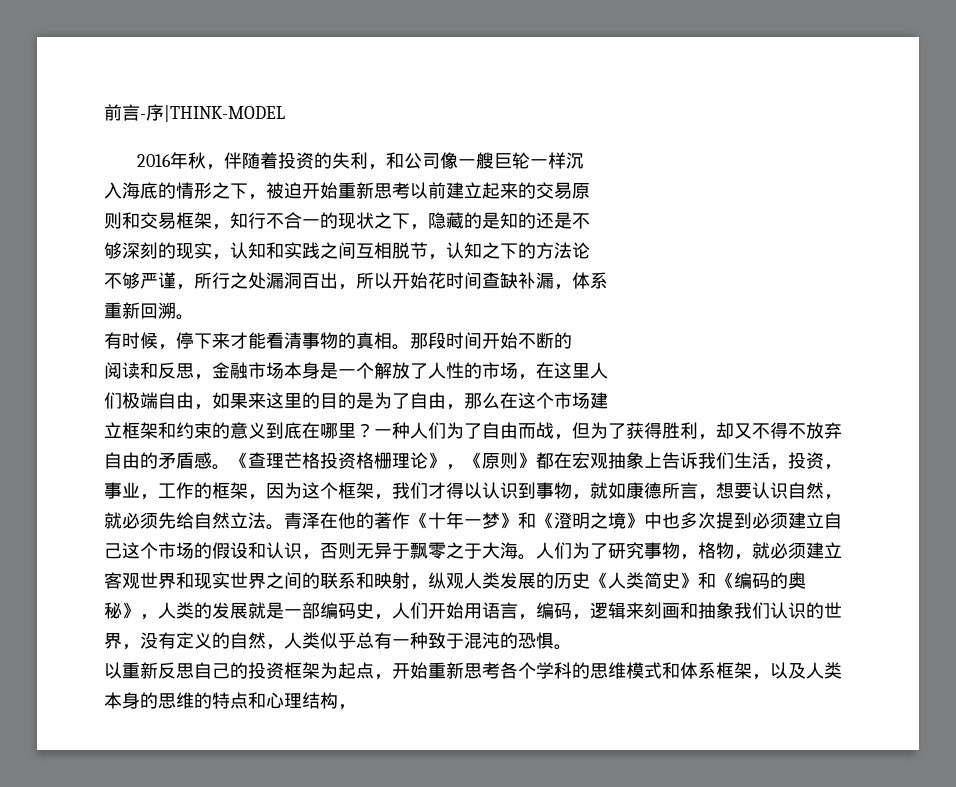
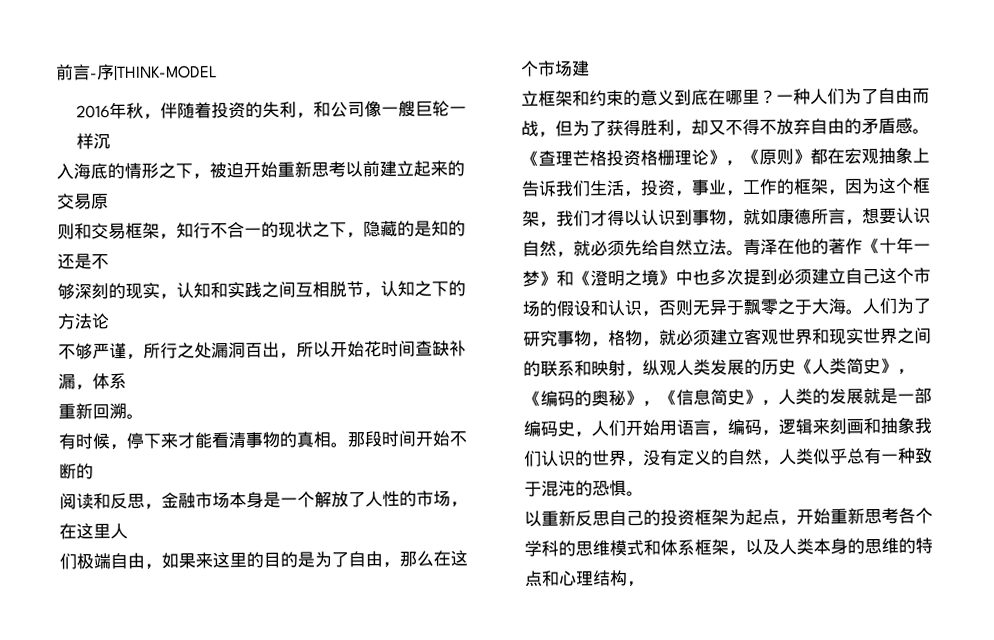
[698,572,716,589] 和 -> [897,368,915,375] ，
(158, 617) none -> [659,388,779,406] 《信息简史》，

